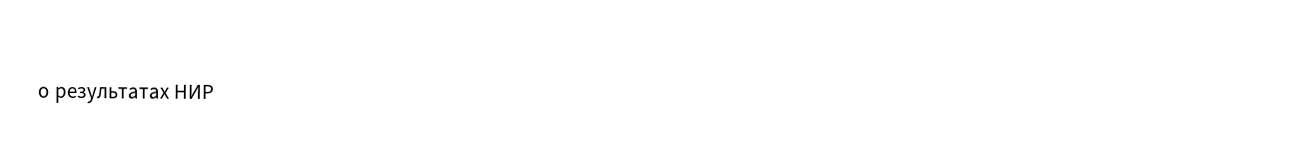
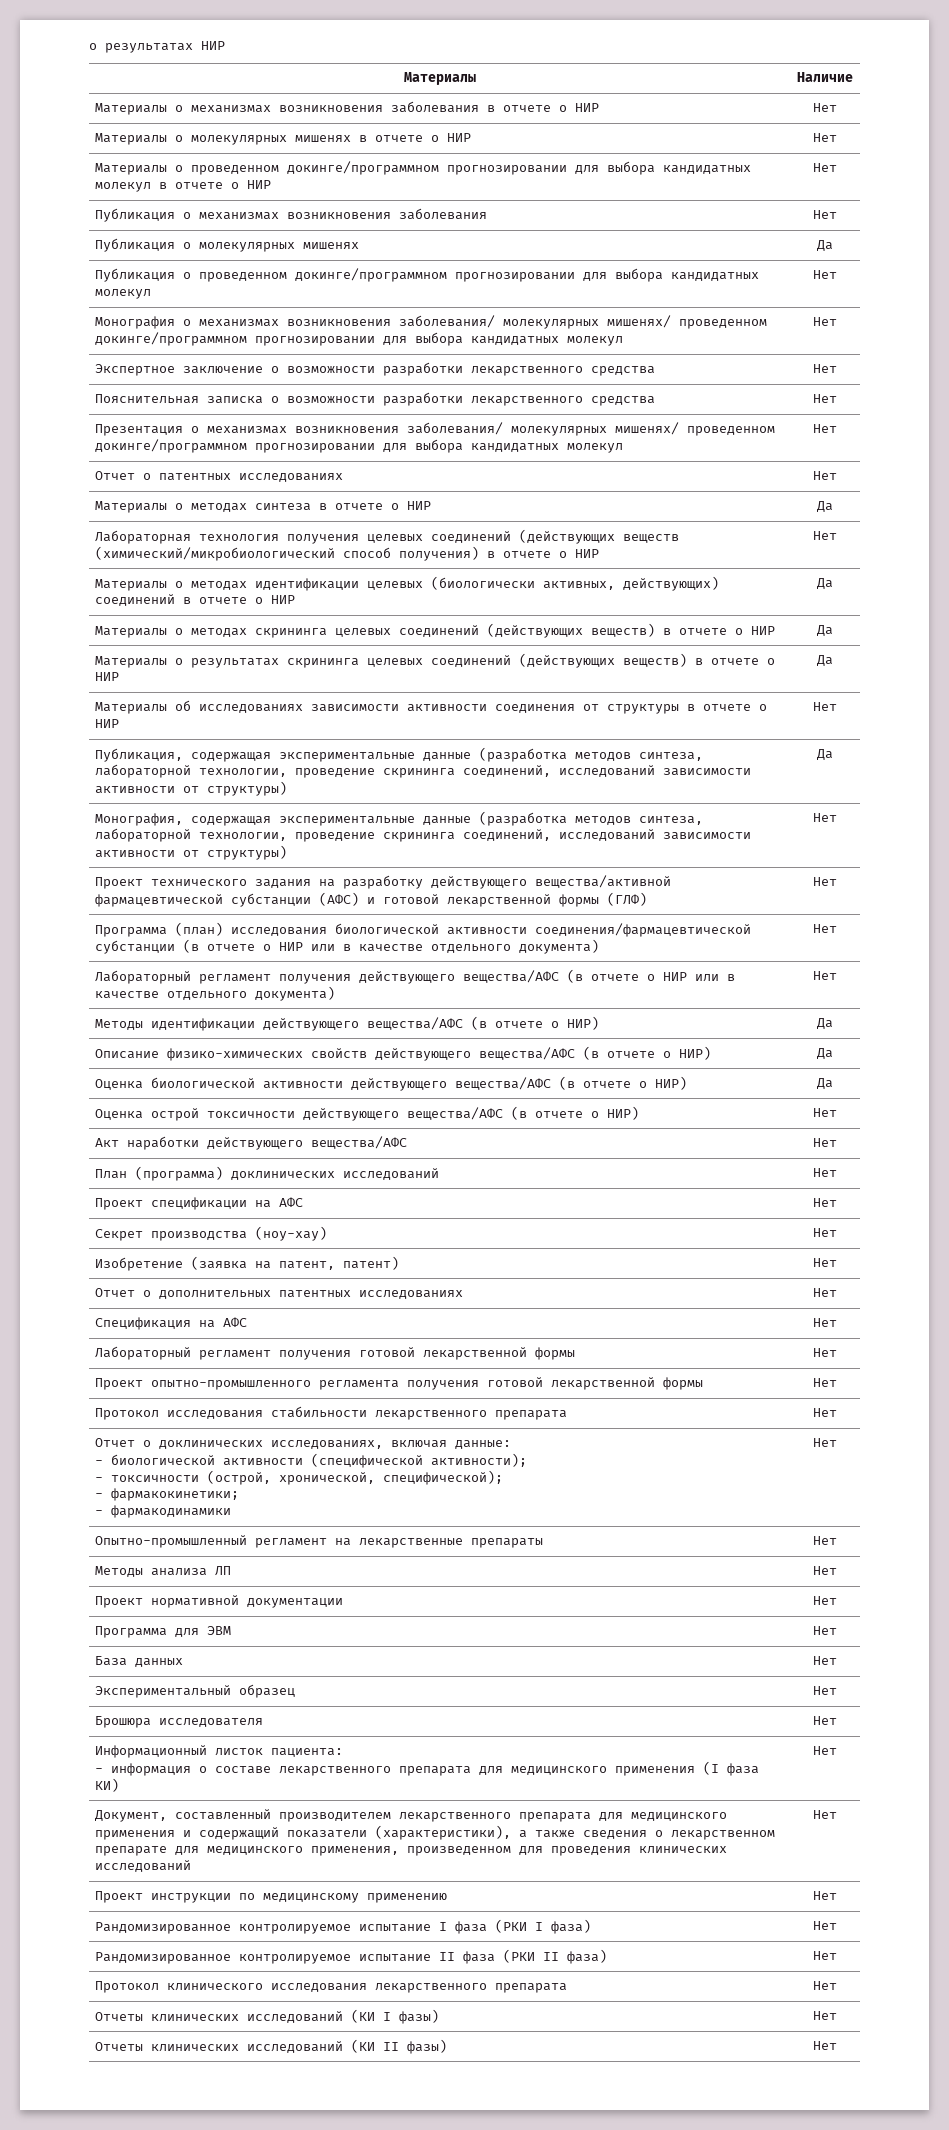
(215, 91) none -> [404,72,476,85] [797,72,853,83] [94,101,599,115] [813,103,837,112] [94,133,471,145] [813,133,837,142] [94,161,751,175] [94,180,271,192] [813,163,837,172] [94,208,487,222] [813,210,837,219] [94,238,359,252] [817,240,833,251] [94,268,759,282] [94,289,151,299] [813,270,837,279] [94,315,767,329] [94,332,623,346] [813,317,837,326] [94,362,655,376] [813,364,837,373] [94,392,655,406] [813,394,837,403] [94,422,775,436] [94,439,623,453] [813,424,837,433] [94,471,343,482] [813,471,837,480] [94,501,431,513] [817,501,833,512] [94,529,679,544] [94,546,599,561] [813,531,837,540] [94,576,719,591] [94,594,295,606] [817,578,833,589] [94,623,775,638] [817,625,833,636] [94,653,775,668] [94,672,119,681] [817,655,833,666] [94,700,767,714] [94,719,119,728] [813,702,837,711] [94,747,703,762] [94,764,751,778] [94,781,287,796] [817,749,833,760] [94,811,703,826] [94,828,751,842] [94,845,287,860] [813,813,837,822] [94,875,671,889] [94,892,647,907] [813,877,837,886] [94,922,751,937] [94,939,599,954] [813,924,837,933] [94,969,735,984] [94,986,335,1001] [813,971,837,980] [94,1016,599,1031] [817,1018,833,1029] [94,1046,711,1061] [817,1048,833,1059] [94,1076,687,1091] [817,1078,833,1089] [94,1106,639,1121] [813,1108,837,1117] [94,1136,407,1150] [813,1138,837,1147] [94,1166,439,1181] [813,1168,837,1177] [94,1197,303,1210] [813,1198,837,1207] [94,1226,327,1241] [813,1228,837,1237] [94,1256,399,1271] [813,1258,837,1267] [94,1288,463,1299] [813,1288,837,1297] [94,1317,247,1330] [813,1318,837,1327] [94,1346,575,1360] [813,1348,837,1357] [94,1377,703,1390] [813,1378,837,1387] [94,1406,567,1420] [813,1408,837,1417] [94,1438,511,1449] [94,1453,527,1468] [94,1470,503,1485] [94,1488,239,1501] [94,1505,231,1518] [813,1438,837,1447] [94,1535,543,1548] [813,1536,837,1545] [94,1566,231,1577] [813,1566,837,1575] [94,1595,343,1608] [813,1596,837,1605] [94,1626,231,1638] [813,1626,837,1635] [94,1656,183,1667] [813,1656,837,1665] [94,1684,295,1698] [813,1686,837,1695] [94,1716,263,1728] [813,1716,837,1725] [94,1745,343,1758] [94,1761,759,1776] [94,1778,119,1792] [813,1746,837,1755] [94,1809,727,1822] [94,1825,775,1840] [94,1846,727,1856] [94,1860,191,1872] [813,1810,837,1819] [94,1891,447,1903] [813,1891,837,1900] [94,1919,591,1934] [813,1921,837,1930] [94,1949,607,1964] [813,1951,837,1960] [94,1981,567,1993] [813,1981,837,1990] [94,2009,439,2024] [813,2011,837,2020] [94,2039,447,2054] [813,2041,837,2050] // Материалы | Наличие // Материалы о механизмах возникновения заболевания в отчете о НИР | Нет // Материалы о молекулярных мишенях в отчете о НИР | Нет // Материалы о проведенном докинге/программном прогнозировании для выбора кандидатных молекул в отчете о НИР | Нет // Публикация о механизмах возникновения заболевания | Нет // Публикация о молекулярных мишенях | Да // Публикация о проведенном докинге/программном прогнозировании для выбора кандидатных молекул | Нет // Монография о механизмах возникновения заболевания/ молекулярных мишенях/ проведенном докинге/программном прогнозировании для выбора кандидатных молекул | Нет // Экспертное заключение о возможности разработки лекарственного средства | Нет // Пояснительная записка о возможности разработки лекарственного средства | Нет // Презентация о механизмах возникновения заболевания/ молекулярных мишенях/ проведенном докинге/программном прогнозировании для выбора кандидатных молекул | Нет // Отчет о патентных исследованиях | Нет // Материалы о методах синтеза в отчете о НИР | Да // Лабораторная технология получения целевых соединений (действующих веществ (химический/микробиологический способ получения) в отчете о НИР | Нет // Материалы о методах идентификации целевых (биологически активных, действующих) соединений в отчете о НИР | Да // Материалы о методах скрининга целевых соединений (действующих веществ) в отчете о НИР | Да // Материалы о результатах скрининга целевых соединений (действующих веществ) в отчете о НИР | Да // Материалы об исследованиях зависимости активности соединения от структуры в отчете о НИР | Нет // Публикация, содержащая экспериментальные данные (разработка методов синтеза, лабораторной технологии, проведение скрининга соединений, исследований зависимости активности от структуры) | Да // Монография, содержащая экспериментальные данные (разработка методов синтеза, лабораторной технологии, проведение скрининга соединений, исследований зависимости активности от структуры) | Нет // Проект технического задания на разработку действующего вещества/активной фармацевтической субстанции (АФС) и готовой лекарственной формы (ГЛФ) | Нет // Программа (план) исследования биологической активности соединения/фармацевтической субстанции (в отчете о НИР или в качестве отдельного документа) | Нет // Лабораторный регламент получения действующего вещества/АФС (в отчете о НИР или в качестве отдельного документа) | Нет // Методы идентификации действующего вещества/АФС (в отчете о НИР) | Да // Описание физико-химических свойств действующего вещества/АФС (в отчете о НИР) | Да // Оценка биологической активности действующего вещества/АФС (в отчете о НИР) | Да // Оценка острой токсичности действующего вещества/АФС (в отчете о НИР) | Нет // Акт наработки действующего вещества/АФС | Нет // План (программа) доклинических исследований | Нет // Проект спецификации на АФС | Нет // Секрет производства (ноу-хау) | Нет // Изобретение (заявка на патент, патент) | Нет // Отчет о дополнительных патентных исследованиях | Нет // Спецификация на АФС | Нет // Лабораторный регламент получения готовой лекарственной формы | Нет // Проект опытно-промышленного регламента получения готовой лекарственной формы | Нет // Протокол исследования стабильности лекарственного препарата | Нет // Отчет о доклинических исследованиях, включая данные: // - биологической активности (специфической активности); // - токсичности (острой, хронической, специфической); // - фармакокинетики; // - фармакодинамики | Нет // Опытно-промышленный регламент на лекарственные препараты | Нет // Методы анализа ЛП | Нет // Проект нормативной документации | Нет // Программа для ЭВМ | Нет // База данных | Нет // Экспериментальный образец | Нет // Брошюра исследователя | Нет // Информационный листок пациента: // - информация о составе лекарственного препарата для медицинского применения (I фаза КИ) | Нет // Документ, составленный производителем лекарственного препарата для медицинского применения и содержащий показатели (характеристики), а также сведения о лекарственном препарате для медицинского применения, произведенном для проведения клинических исследований | Нет // Проект инструкции по медицинскому применению | Нет // Рандомизированное контролируемое испытание I фаза (РКИ I фаза) | Нет // Рандомизированное контролируемое испытание II фаза (РКИ II фаза) | Нет // Протокол клинического исследования лекарственного препарата | Нет // Отчеты клинических исследований (КИ I фазы) | Нет // Отчеты клинических исследований (КИ II фазы) | Нет

